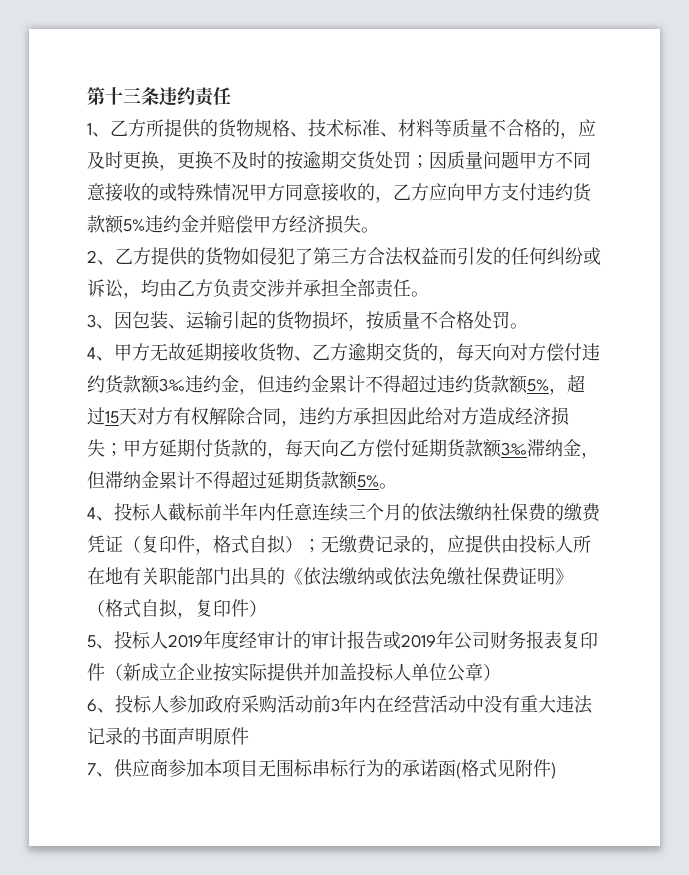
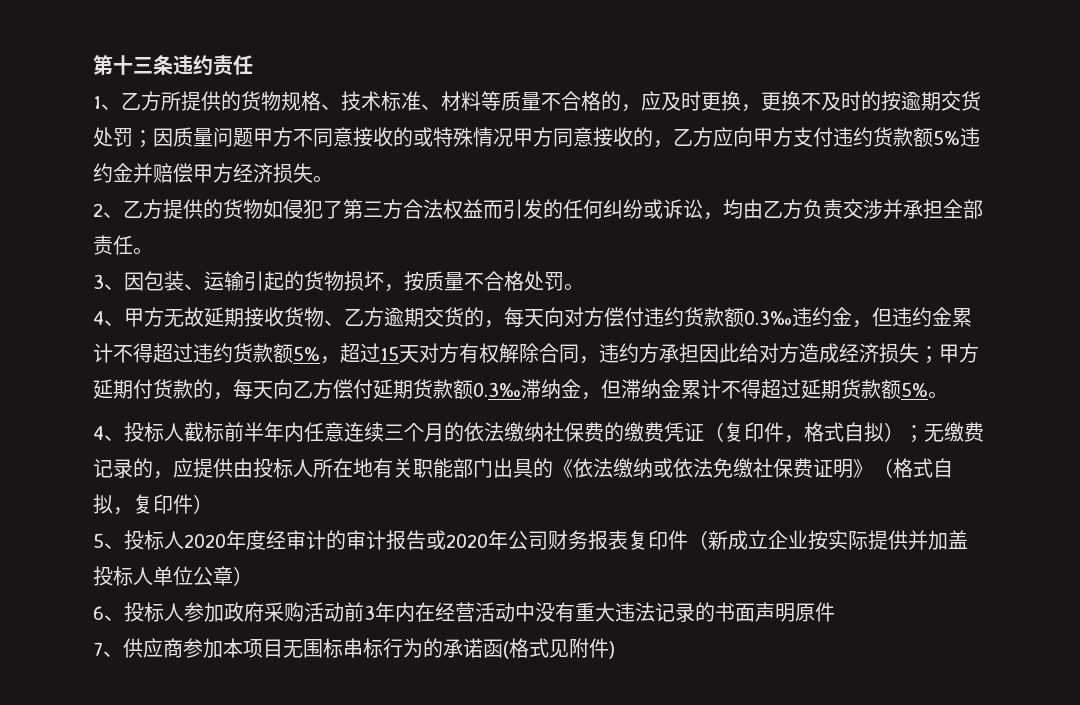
[159,378,185,392] 3‰ -> [744,310,792,325] 0.3‰
[501,442,527,456] 3‰ -> [473,382,521,397] 0.3‰
[168,634,203,648] 2019 -> [184,533,226,548] 2020
[401,634,436,648] 2019 -> [446,533,488,548] 2020

